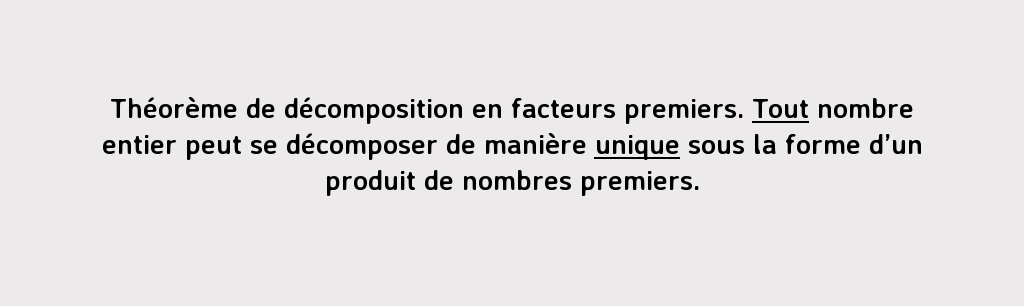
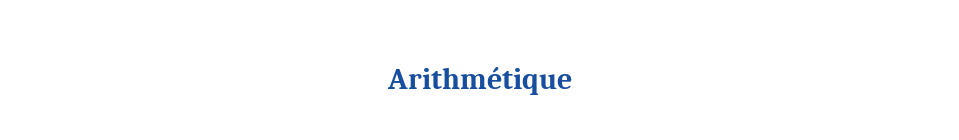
[109,97,915,124] [101,133,923,160] [324,170,700,196] Théorème de décomposition en facteurs premiers. Tout nombre entier peut se décomposer de manière unique sous la forme d’un produit de nombres premiers. -> [386,67,572,95] Arithmétique

